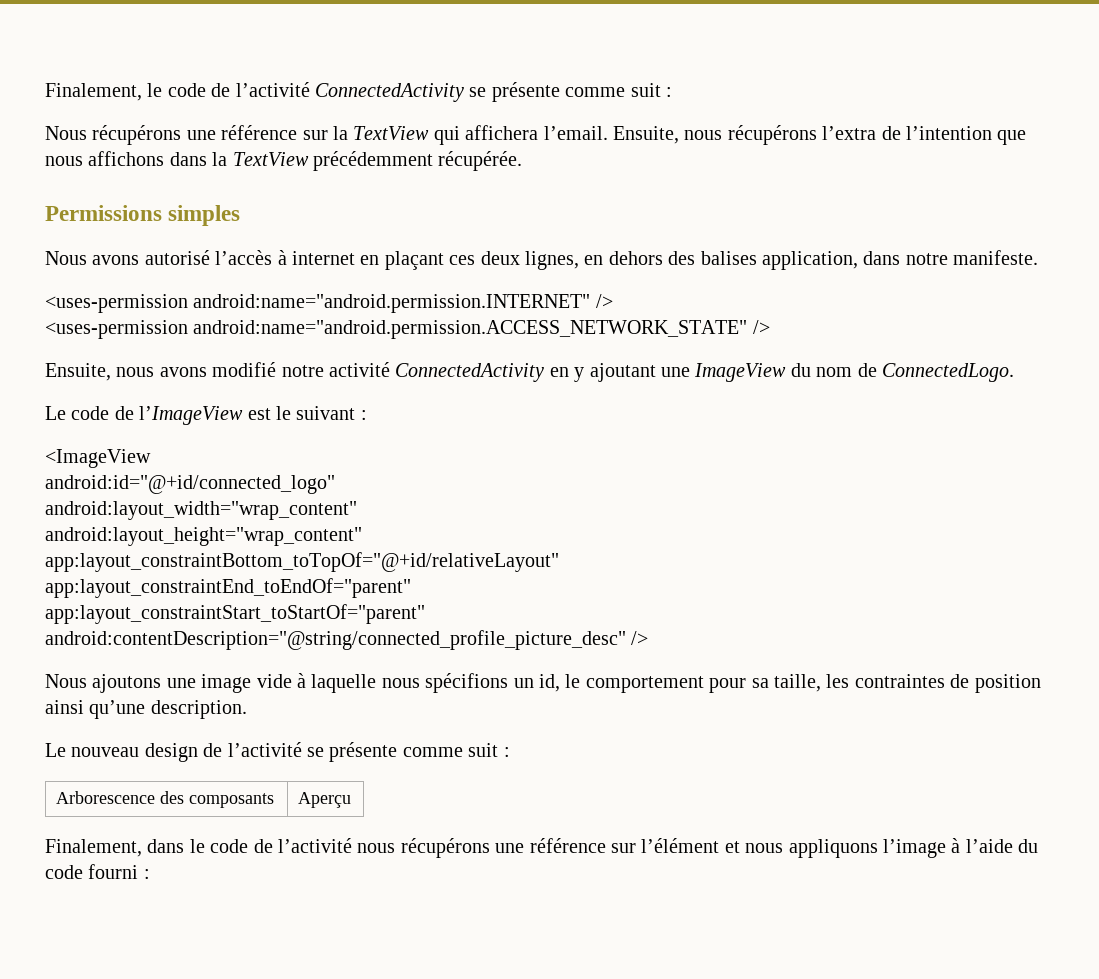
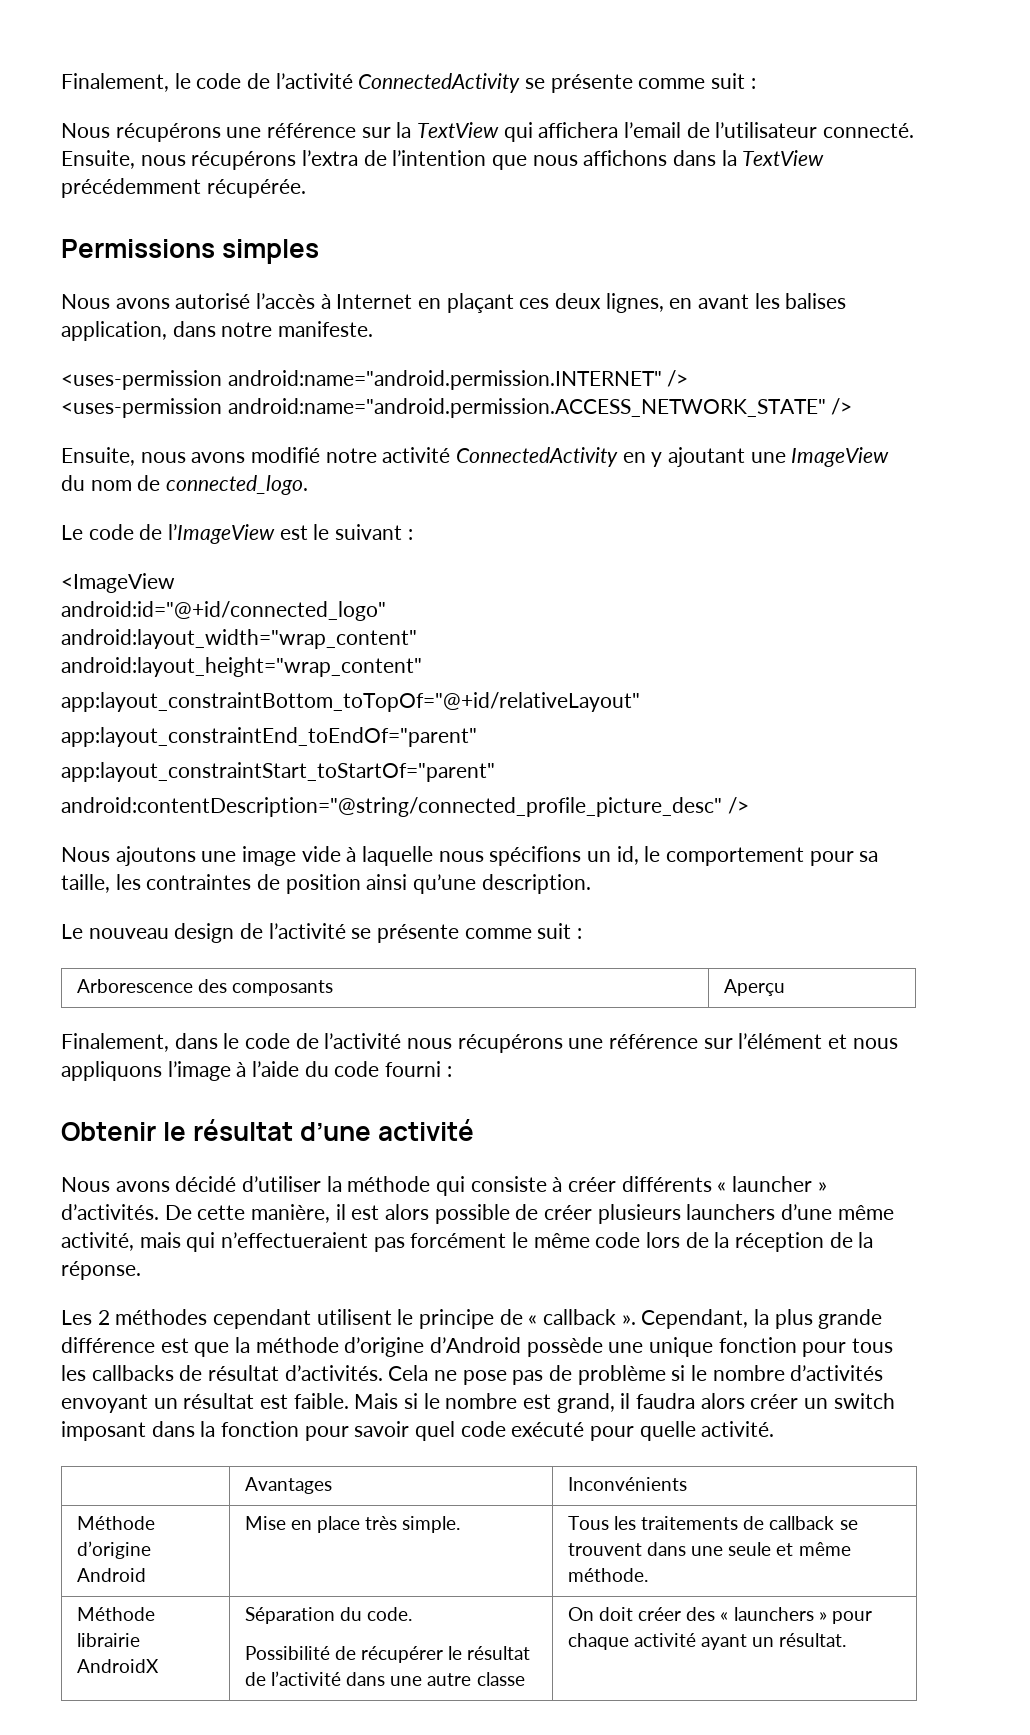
[543,126,608,140] l’email. -> [624,122,915,138] l’email de l’utilisateur connecté.
[292,251,355,265] internet -> [336,294,413,309] Internet
[608,251,696,265] dehors des -> [698,293,780,309] avant les
[881,363,1014,382] ConnectedLogo. -> [166,475,309,495] connected_logo.
(150, 874) none -> [61,1119,475,1141] [61,1176,827,1196] [61,1204,894,1224] [61,1232,874,1252] [61,1261,141,1280] [61,1309,883,1329] [61,1337,894,1357] [61,1365,884,1385] [61,1393,895,1413] [61,1421,775,1441] [244,1477,332,1494] [567,1477,687,1491] [76,1516,155,1530] [76,1541,151,1559] [76,1568,146,1582] [244,1516,461,1533] [567,1516,858,1530] [567,1542,851,1556] [567,1568,648,1582] [76,1607,155,1621] [76,1633,140,1647] [76,1659,159,1673] [244,1607,413,1624] [244,1646,531,1663] [244,1671,525,1686] [567,1607,872,1624] [567,1633,847,1650] // Obtenir le résultat d’une activité // Nous avons décidé d’utiliser la méthode qui consiste à créer différents « launcher » d’activités. De cette manière, il est alors possible de créer plusieurs launchers d’une même activité, mais qui n’effectueraient pas forcément le même code lors de la réception de la réponse. // Les 2 méthodes cependant utilisent le principe de « callback ». Cependant, la plus grande différence est que la méthode d’origine d’Android possède une unique fonction pour tous les callbacks de résultat d’activités. Cela ne pose pas de problème si le nombre d’activités envoyant un résultat est faible. Mais si le nombre est grand, il faudra alors créer un switch imposant dans la fonction pour savoir quel code exécuté pour quelle activité. // | Avantages | Inconvénients // Méthode d’origine Android | Mise en place très simple. | Tous les traitements de callback se trouvent dans une seule et même méthode. // Méthode librairie AndroidX | Séparation du code. // Possibilité de récupérer le résultat de l’activité dans une autre classe | On doit créer des « launchers » pour chaque activité ayant un résultat.

